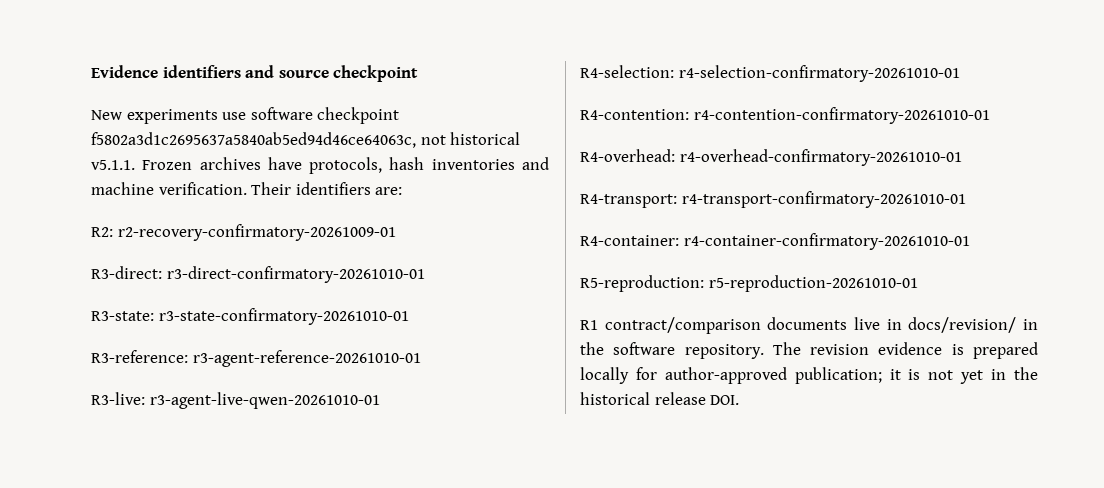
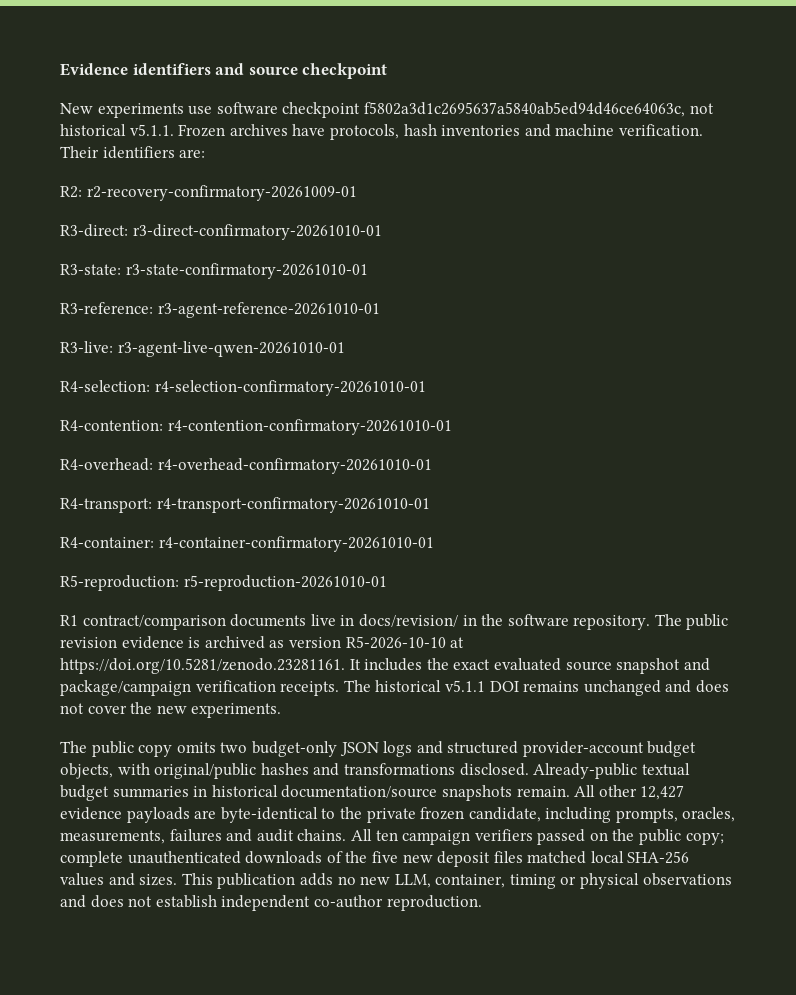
(801, 348) none -> [686,614,729,630] public
[973,342,1038,359] [580,367,1038,384] [580,392,740,405] prepared locally for author-approved publication; it is not yet in the historical release DOI. -> [204,636,465,649] [60,658,710,674] [60,680,729,696] [60,702,282,718] [60,741,697,757] [60,763,690,779] [60,785,685,801] [60,807,736,823] [60,829,724,845] [60,851,690,867] [60,873,732,889] [60,895,482,911] archived as version R5-2026-10-10 at https://doi.org/10.5281/zenodo.23281161. It includes the exact evaluated source snapshot and package/campaign verification receipts. The historical v5.1.1 DOI remains unchanged and does not cover the new experiments. // The public copy omits two budget-only JSON logs and structured provider-account budget objects, with original/public hashes and transformations disclosed. Already-public textual budget summaries in historical documentation/source snapshots remain. All other 12,427 evidence payloads are byte-identical to the private frozen candidate, including prompts, oracles, measurements, failures and audit chains. All ten campaign verifiers passed on the public copy; complete unauthenticated downloads of the five new deposit files matched local SHA-256 values and sizes. This publication adds no new LLM, container, timing or physical observations and does not establish independent co-author reproduction.

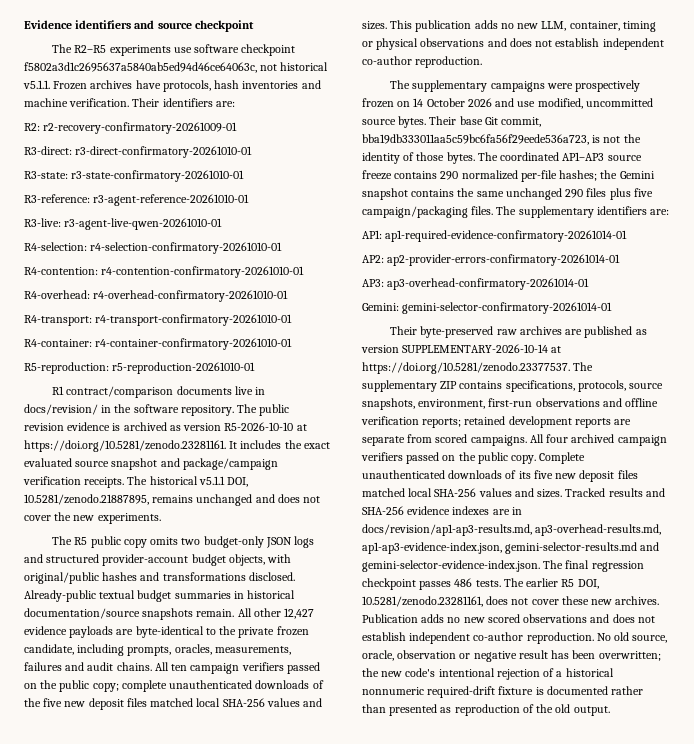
[60,103,93,114] New -> [52,44,107,53] The R2–R5
[489,681,519,692] DOI -> [227,477,249,487] [24,494,149,505] DOI, 10.5281/zenodo.21887895,
(87, 747) none -> [74,537,88,545] R5
(482, 903) none -> [390,80,641,92] [362,98,653,109] [362,116,542,128] [362,134,641,145] [362,152,642,164] [362,170,655,182] [362,188,653,200] [362,206,670,218] [362,230,628,242] [362,254,621,266] [362,278,590,290] [362,302,613,314] [390,326,647,338] [361,344,562,353] [362,362,594,374] [362,380,664,392] [362,398,659,410] [361,416,632,428] [362,434,667,446] [361,452,586,464] [362,470,638,482] [362,488,665,498] [362,506,522,515] [362,524,662,536] [362,542,660,554] [362,560,644,572] [362,578,599,590] [362,596,660,607] [362,614,655,623] [362,632,668,644] [362,650,661,662] [362,668,614,680] [362,686,644,698] [362,704,610,716] // The supplementary campaigns were prospectively frozen on 14 October 2026 and use modified, uncommitted source bytes. Their base Git commit, bba19db333011aa5c59bc6fa56f29eede536a723, is not the identity of those bytes. The coordinated AP1–AP3 source freeze contains 290 normalized per-file hashes; the Gemini snapshot contains the same unchanged 290 files plus five campaign/packaging files. The supplementary identifiers are: // AP1: ap1-required-evidence-confirmatory-20261014-01 // AP2: ap2-provider-errors-confirmatory-20261014-01 // AP3: ap3-overhead-confirmatory-20261014-01 // Gemini: gemini-selector-confirmatory-20261014-01 // Their byte-preserved raw archives are published as version SUPPLEMENTARY-2026-10-14 at https://doi.org/10.5281/zenodo.23377537. The supplementary ZIP contains specifications, protocols, source snapshots, environment, first-run observations and offline verification reports; retained development reports are separate from scored campaigns. All four archived campaign verifiers passed on the public copy. Complete unauthenticated downloads of its five new deposit files matched local SHA-256 values and sizes. Tracked results and SHA-256 evidence indexes are in docs/revision/ap1-ap3-results.md, ap3-overhead-results.md, ap1-ap3-evidence-index.json, gemini-selector-results.md and gemini-selector-evidence-index.json. The final regression checkpoint passes 486 tests. The earlier R5 DOI, 10.5281/zenodo.23281161, does not cover these new archives. Publication adds no new scored observations and does not establish independent co-author reproduction. No old source, oracle, observation or negative result has been overwritten; the new code's intentional rejection of a historical nonnumeric required-drift fixture is documented rather than presented as reproduction of the old output.

